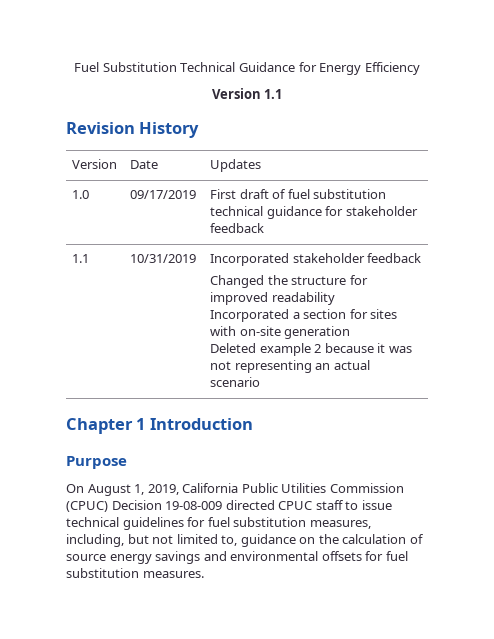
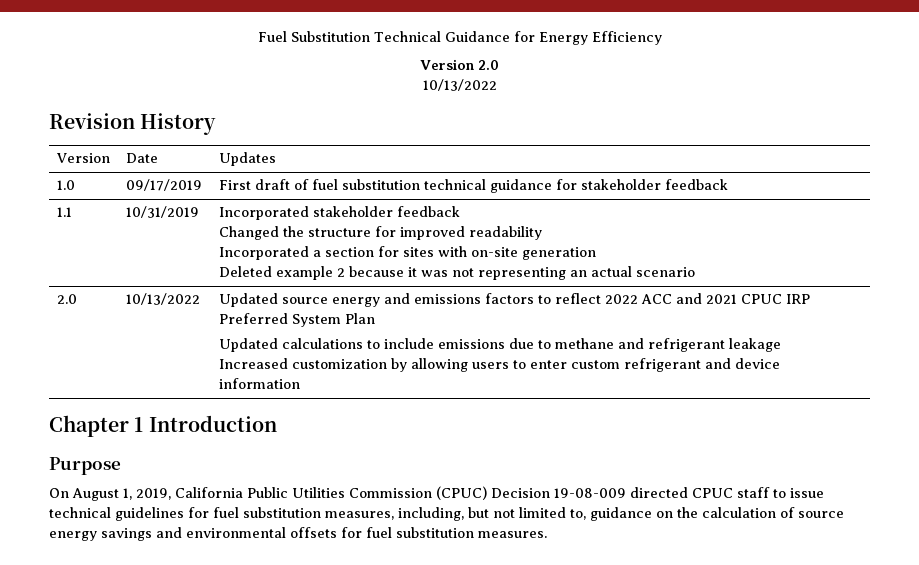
[264,89,283,99] 1.1 -> [478,60,499,70] [422,79,497,91] 2.0 // 10/13/2022
(261, 382) none -> [56,294,77,304] [125,293,200,305] [218,293,810,307] [218,313,375,327] [218,338,781,352] [218,358,780,372] [218,378,300,389] // 2.0 | 10/13/2022 | Updated source energy and emissions factors to reflect 2022 ACC and 2021 CPUC IRP Preferred System Plan // Updated calculations to include emissions due to methane and refrigerant leakage // Increased customization by allowing users to enter custom refrigerant and device information

